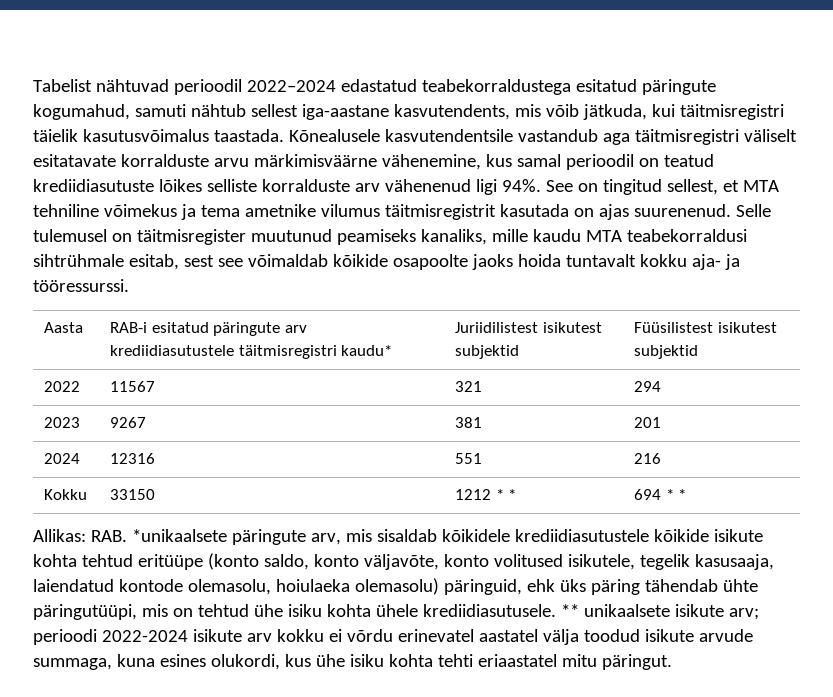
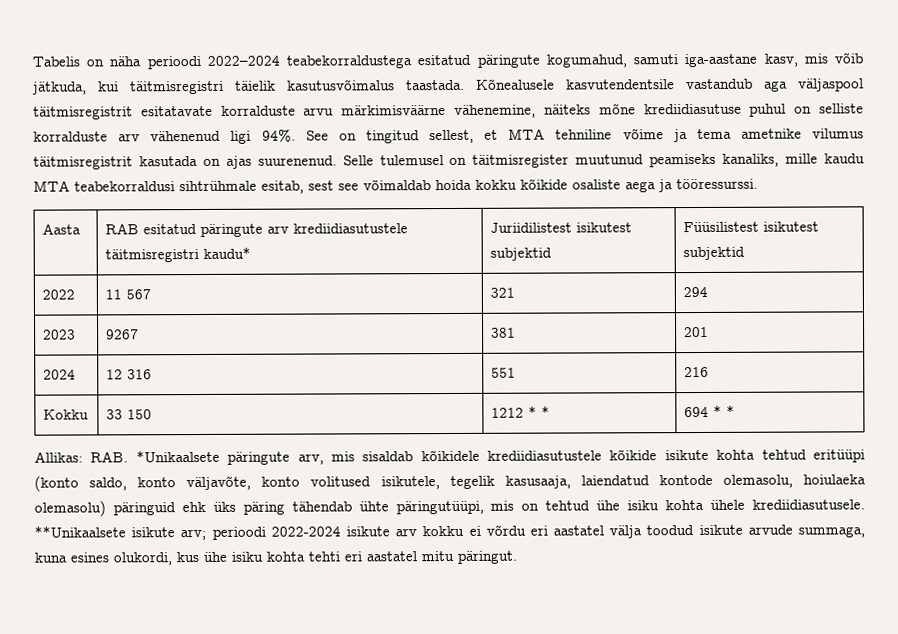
[33,79,417,95] Tabelist nähtuvad perioodil 2022–2024 edastatud -> [32,55,280,70] Tabelis on näha perioodi 2022–2024
[190,104,510,120] nähtub sellest iga-aastane kasvutendents, -> [684,53,798,68] iga-aastane kasv,
[634,129,797,145] täitmisregistri väliselt -> [798,78,864,92] [33,106,133,120] väljaspool täitmisregistrit
[485,154,714,170] [33,179,202,192] kus samal perioodil on teatud krediidiasutuste lõikes -> [543,103,813,117] näiteks mõne krediidiasutuse puhul on
[103,204,177,217] võimekus -> [622,128,664,140] võime
[332,254,721,270] kõikide osapoolte jaoks hoida tuntavalt kokku aja- -> [435,178,656,193] hoida kokku kõikide osaliste aega
[110,322,148,333] RAB-i -> [105,223,140,235] RAB
[110,381,156,392] 11567 -> [105,289,152,300] 11 567
[110,453,156,464] 12316 -> [106,369,153,380] 12 316
[110,489,156,500] 33150 -> [106,409,153,420] 33 150
[131,529,227,542] *unikaalsete -> [135,449,220,463] *Unikaalsete
[137,554,203,570] eritüüpe -> [812,449,865,463] eritüüpi
[443,579,522,595] päringuid, -> [112,502,176,516] päringuid
[560,604,670,617] ** unikaalsete -> [34,525,126,538] **Unikaalsete
[397,629,474,642] erinevatel -> [529,525,548,536] eri
[477,654,557,667] eriaastatel -> [344,551,417,562] eri aastatel

